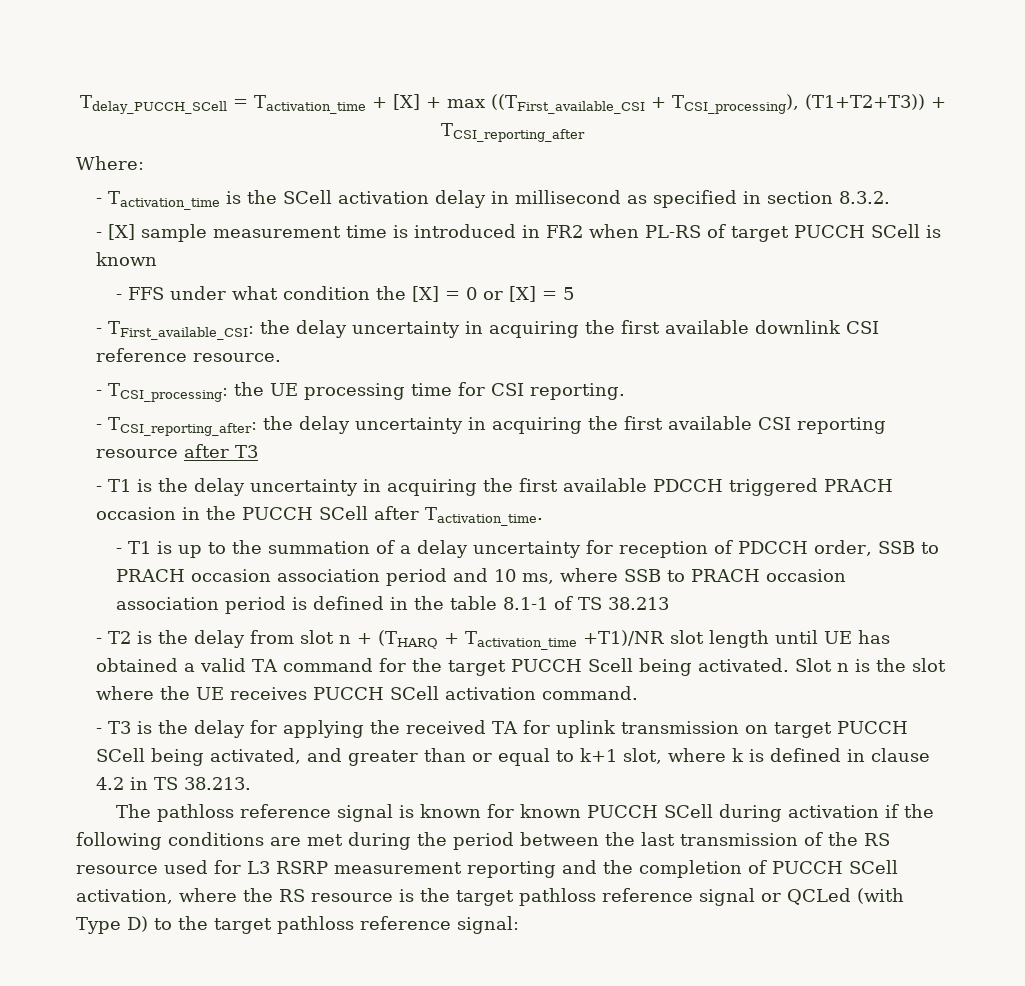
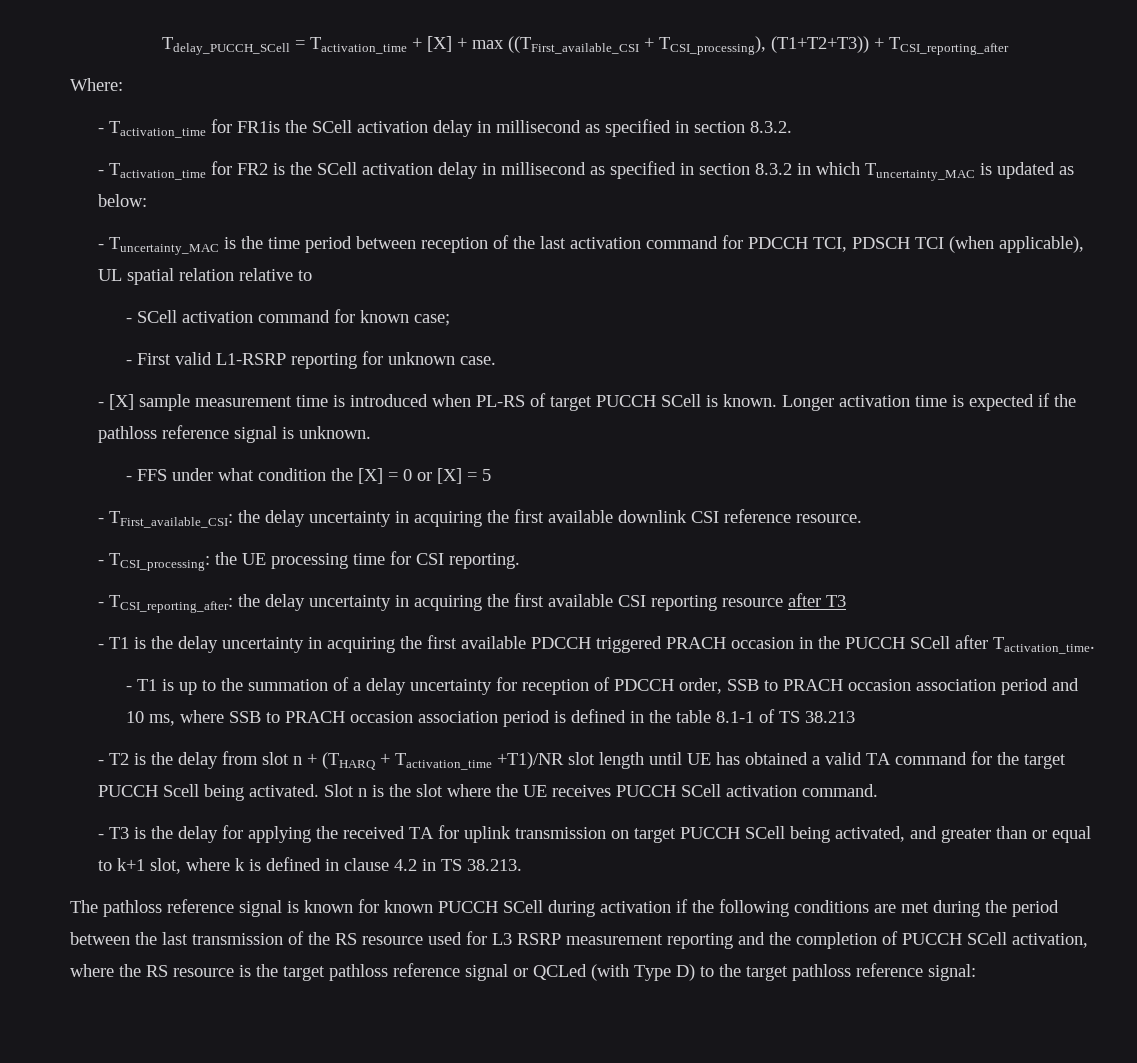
[225,191,241,204] is -> [211,119,281,133] for FR1is
(890, 197) none -> [98,161,1075,181] [98,194,148,207] [98,235,1085,255] [98,268,313,285] [126,309,451,326] [126,351,497,369] // - Tactivation_time for FR2 is the SCell activation delay in millisecond as specified in section 8.3.2 in which Tuncertainty_MAC is updated as below: // - Tuncertainty_MAC is the time period between reception of the last activation command for PDCCH TCI, PDSCH TCI (when applicable), UL spatial relation relative to // - SCell activation command for known case; // - First valid L1-RSRP reporting for unknown case.
[521,225,583,238] in FR2 -> (429, 400) none
[95,252,157,266] known -> [723,393,1077,411] [98,425,372,443] known. Longer activation time is expected if the pathloss reference signal is unknown.

